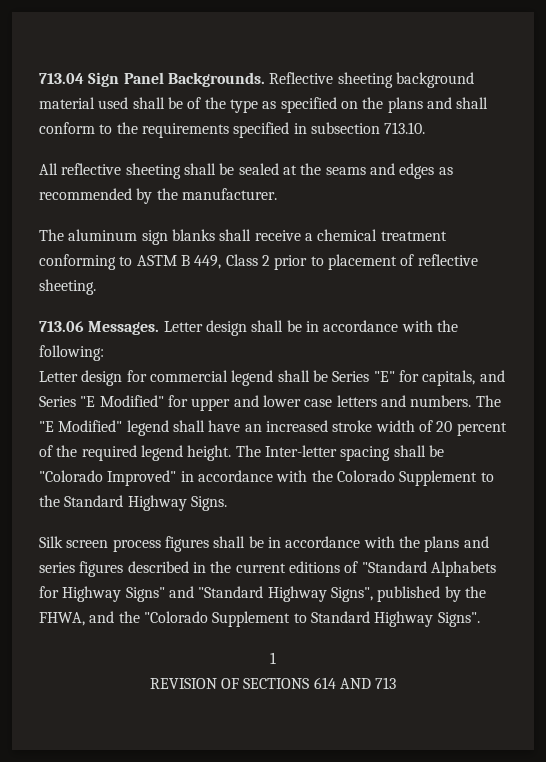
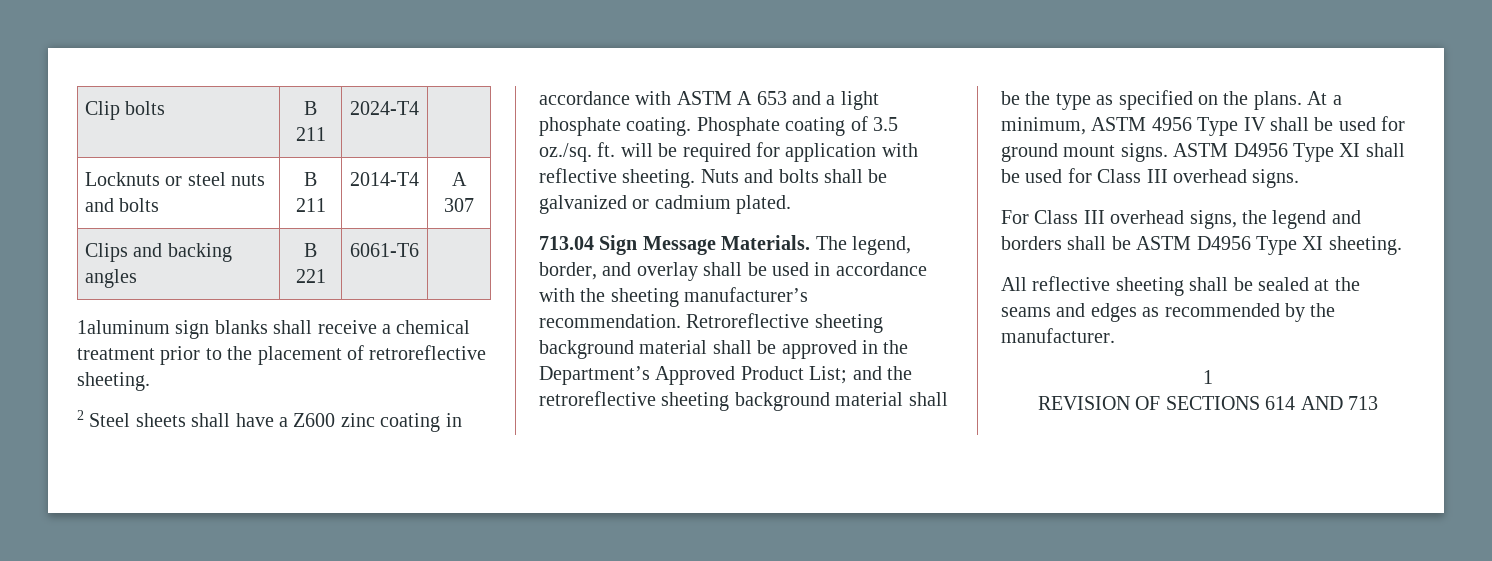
[39,72,474,88] [39,97,202,109] 713.04 Sign Panel Backgrounds. Reflective sheeting background material used shall be of -> [85,101,166,120] [304,101,317,115] [295,127,326,141] [350,101,419,115] [85,172,266,186] [85,198,160,212] [304,172,317,186] [295,198,326,212] [350,172,419,186] [452,172,467,186] [444,198,474,212] [85,243,232,262] [85,269,138,288] [304,243,317,257] [295,269,326,283] [350,243,419,257] [77,320,471,339] [77,345,487,365] [77,372,150,391] [77,410,462,432] [539,91,879,110] [539,116,898,136] [539,142,918,162] [539,168,888,188] [539,195,792,214] [539,235,911,255] [539,262,927,281] [539,287,809,307] [539,313,883,333] [539,340,909,359] [539,366,912,385] [539,391,948,411] [1001,91,1020,105] Clip bolts | B 211 | 2024-T4 | // Locknuts or steel nuts and bolts | B 211 | 2014-T4 | A 307 // Clips and backing angles | B 221 | 6061-T6 | // 1aluminum sign blanks shall receive a chemical treatment prior to the placement of retroreflective sheeting. // 2 Steel sheets shall have a Z600 zinc coating in accordance with ASTM A 653 and a light phosphate coating. Phosphate coating of 3.5 oz./sq. ft. will be required for application with reflective sheeting. Nuts and bolts shall be galvanized or cadmium plated. // 713.04 Sign Message Materials. The legend, border, and overlay shall be used in accordance with the sheeting manufacturer’s recommendation. Retroreflective sheeting background material shall be approved in the Department’s Approved Product List; and the retroreflective sheeting background material shall be
[387,97,489,113] [39,122,426,138] plans and shall conform to the requirements specified in subsection 713.10. -> [1253,91,1342,110] [1001,116,1406,136] [1001,143,1405,162] [1001,168,1300,188] [1001,210,1361,229] [1001,236,1402,255] plans. At a minimum, ASTM 4956 Type IV shall be used for ground mount signs. ASTM D4956 Type XI shall be used for Class III overhead signs. // For Class III overhead signs, the legend and borders shall be ASTM D4956 Type XI sheeting.
[39,229,447,245] [39,254,478,270] [39,279,96,295] [39,320,458,336] [39,345,104,361] [39,370,505,386] [39,395,501,411] [39,420,507,436] [39,445,444,461] [39,470,494,486] [39,495,227,511] [39,536,489,552] [39,561,496,577] [39,586,486,602] [39,611,480,627] // The aluminum sign blanks shall receive a chemical treatment conforming to ASTM B 449, Class 2 prior to placement of reflective sheeting. // 713.06 Messages. Letter design shall be in accordance with the following: // Letter design for commercial legend shall be Series "E" for capitals, and Series "E Modified" for upper and lower case letters and numbers. The "E Modified" legend shall have an increased stroke width of 20 percent of the required legend height. The Inter-letter spacing shall be "Colorado Improved" in accordance with the Colorado Supplement to the Standard Highway Signs. // Silk screen process figures shall be in accordance with the plans and series figures described in the current editions of "Standard Alphabets for Highway Signs" and "Standard Highway Signs", published by the FHWA, and the "Colorado Supplement to Standard Highway Signs". -> (1115, 335) none

